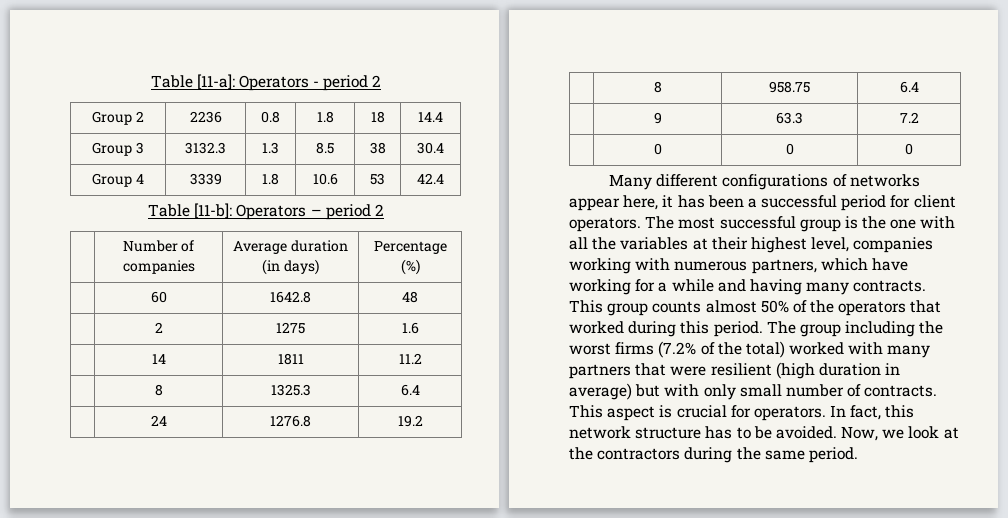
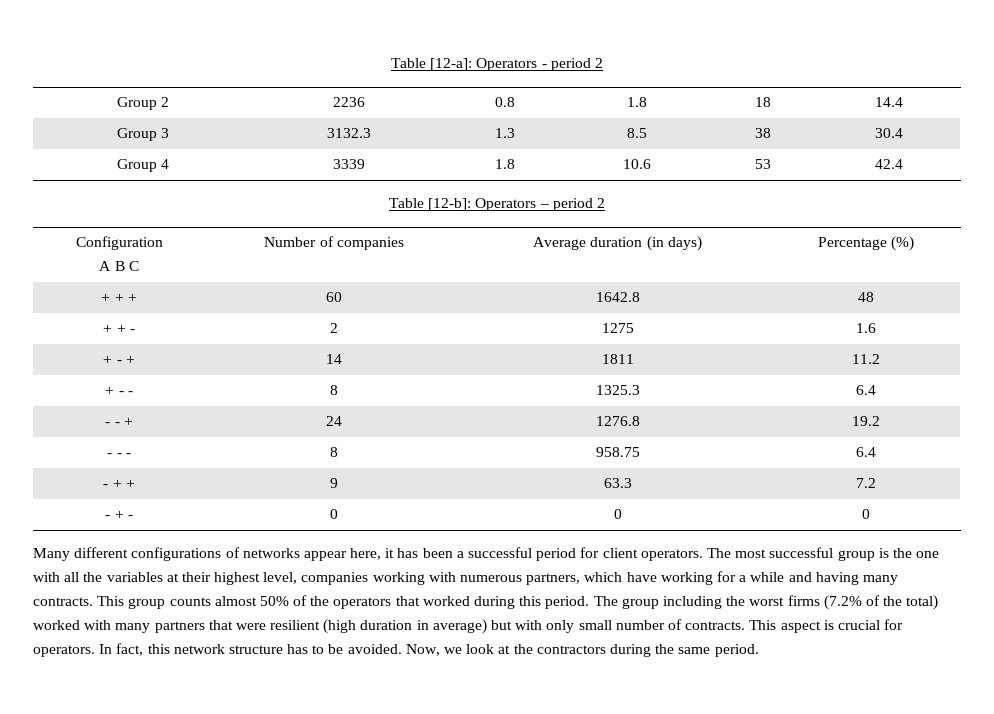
[150,74,235,90] Table [11-a]: -> [391,58,473,71] Table [12-a]:
[194,203,384,220] [11-b]: Operators – period 2 // -> [428,198,605,211] [75,236,163,250] [99,261,139,271] [12-b]: Operators – period 2 // Configuration // A B C
(420, 267) none -> [101,293,137,302] + + +
(418, 297) none -> [103,324,135,333] + + -
(419, 328) none -> [103,355,135,364] + - +
(422, 358) none -> [105,386,133,395] + - -
(420, 390) none -> [105,417,133,426] - - +
(423, 421) none -> [107,453,131,457] - - -
(919, 87) none -> [103,479,135,488] - + +
(919, 117) none -> [105,510,133,519] - + -

